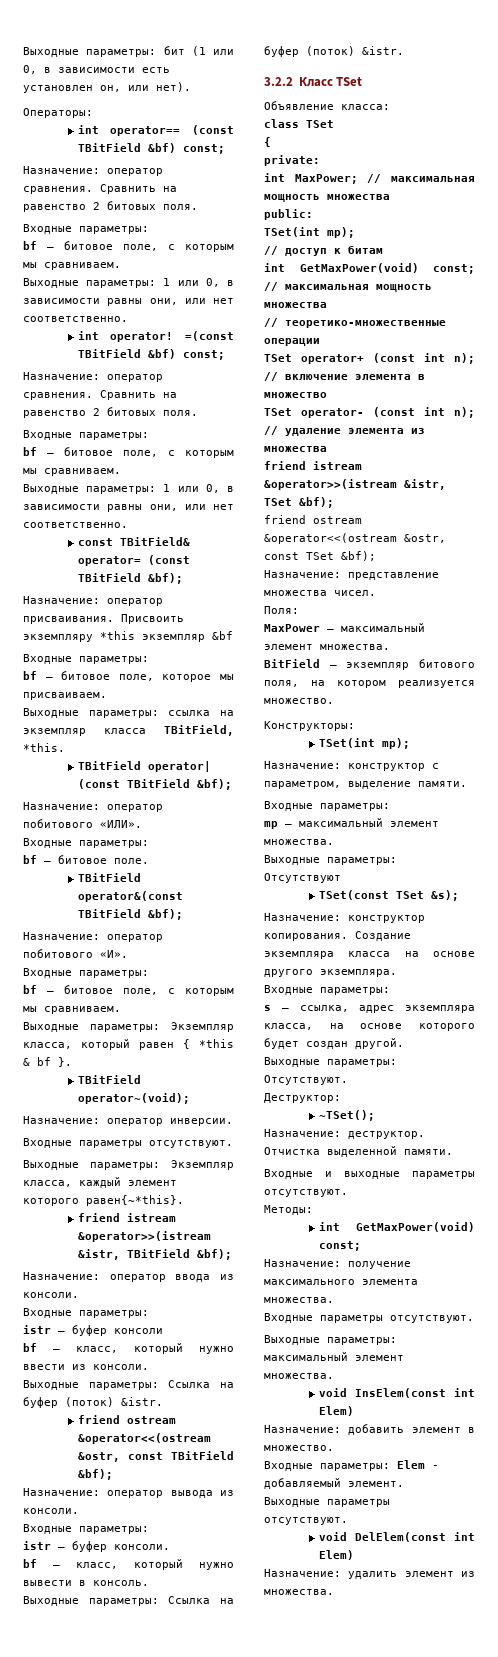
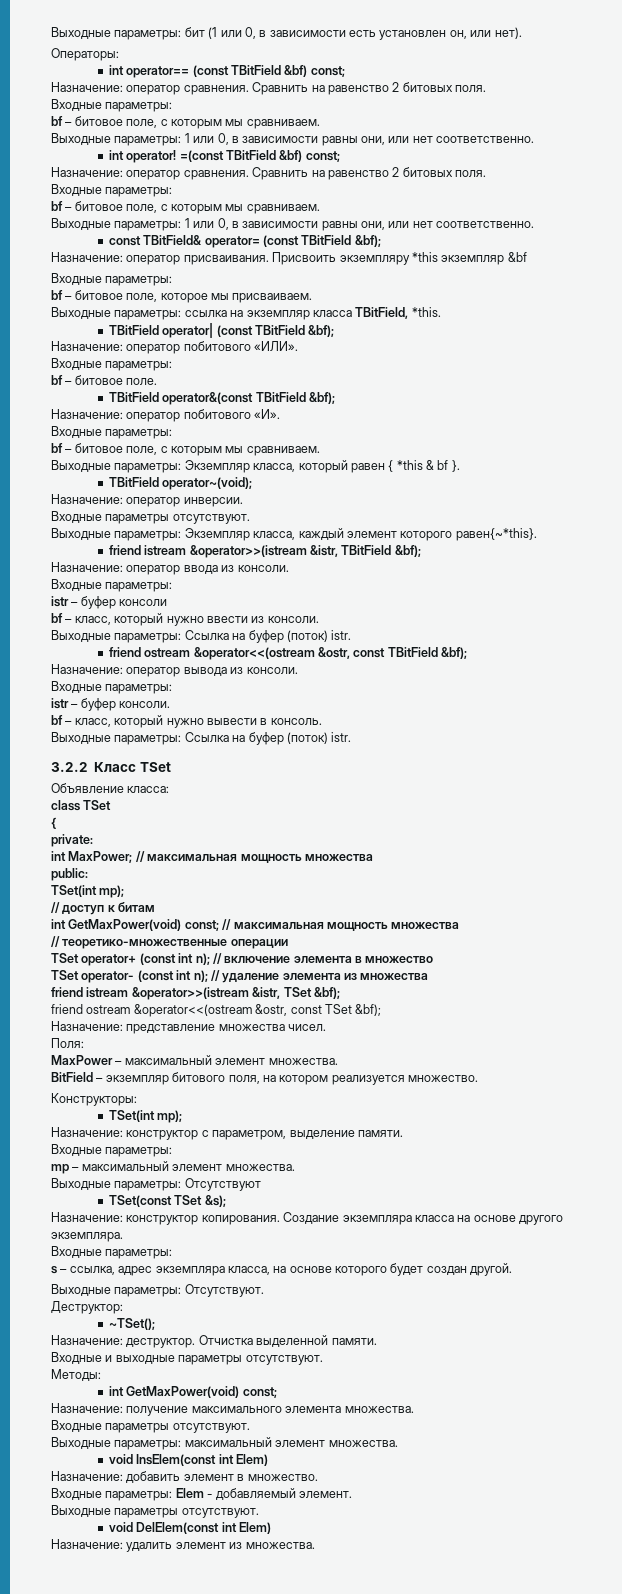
[121,1397,163,1406] &istr. -> [331,630,352,640] istr.
[362,46,404,55] &istr. -> [331,732,352,742] istr.

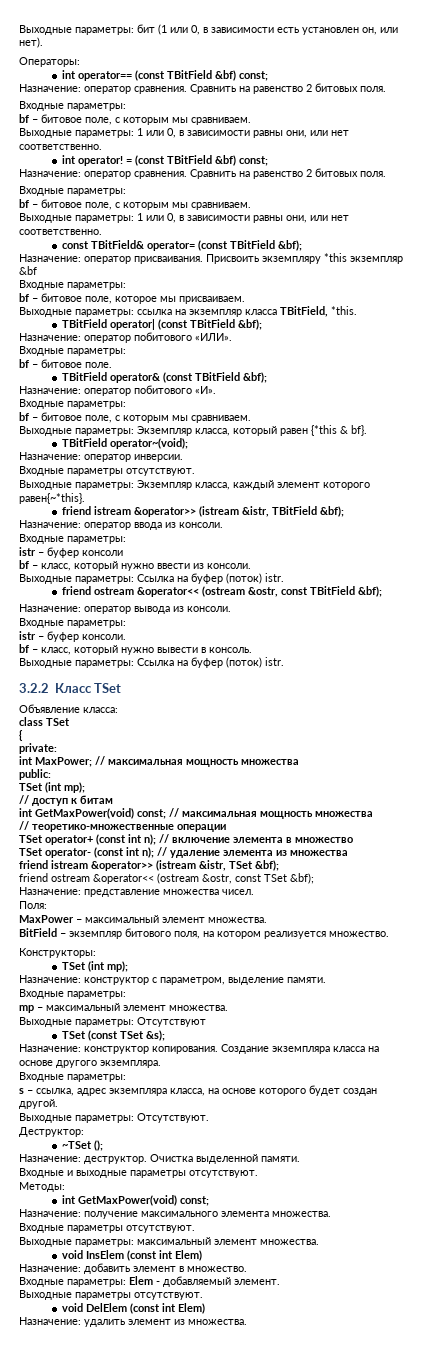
[179,150,224,162] =(const -> [126,155,166,166] = (const
[162,392,254,405] operator&(const -> [110,372,194,383] operator& (const
[388,460,460,472] { *this & bf }. -> [311,425,367,436] {*this & bf}.
[189,545,307,558] &operator>>(istream -> [134,506,240,517] &operator>> (istream
[193,647,315,660] &operator<<(ostream -> [137,586,246,597] &operator<< (ostream
[51,885,97,897] TSet(int -> [19,782,62,793] TSet (int
[131,987,249,1000] &operator>>(istream -> [91,860,196,871] &operator>> (istream
[133,1004,252,1017] &operator<<(ostream -> [93,873,199,884] &operator<< (ostream
[108,1110,155,1122] TSet(int -> [62,961,106,972] TSet (int
[108,1195,172,1207] TSet(const -> [62,1030,119,1041] TSet (const
[108,1318,155,1330] ~TSet(); -> [62,1140,104,1151] ~TSet ();
[198,1335,253,1345] Отчистка -> [150,1154,193,1162] Очистка
[136,1454,217,1466] InsElem(const -> [86,1250,158,1261] InsElem (const
[136,1522,220,1534] DelElem(const -> [86,1303,161,1314] DelElem (const

